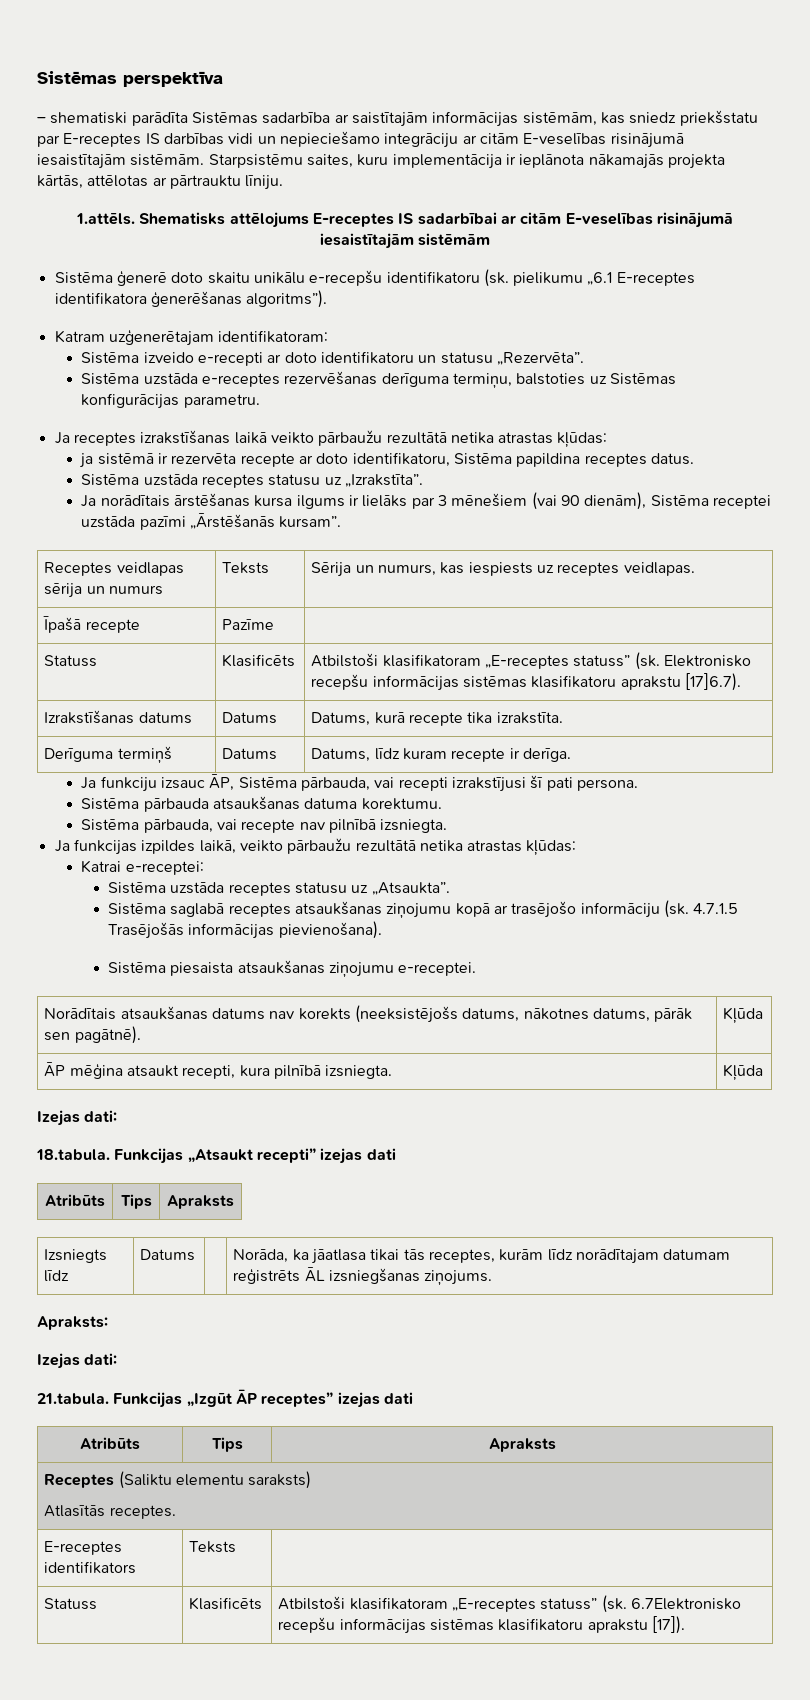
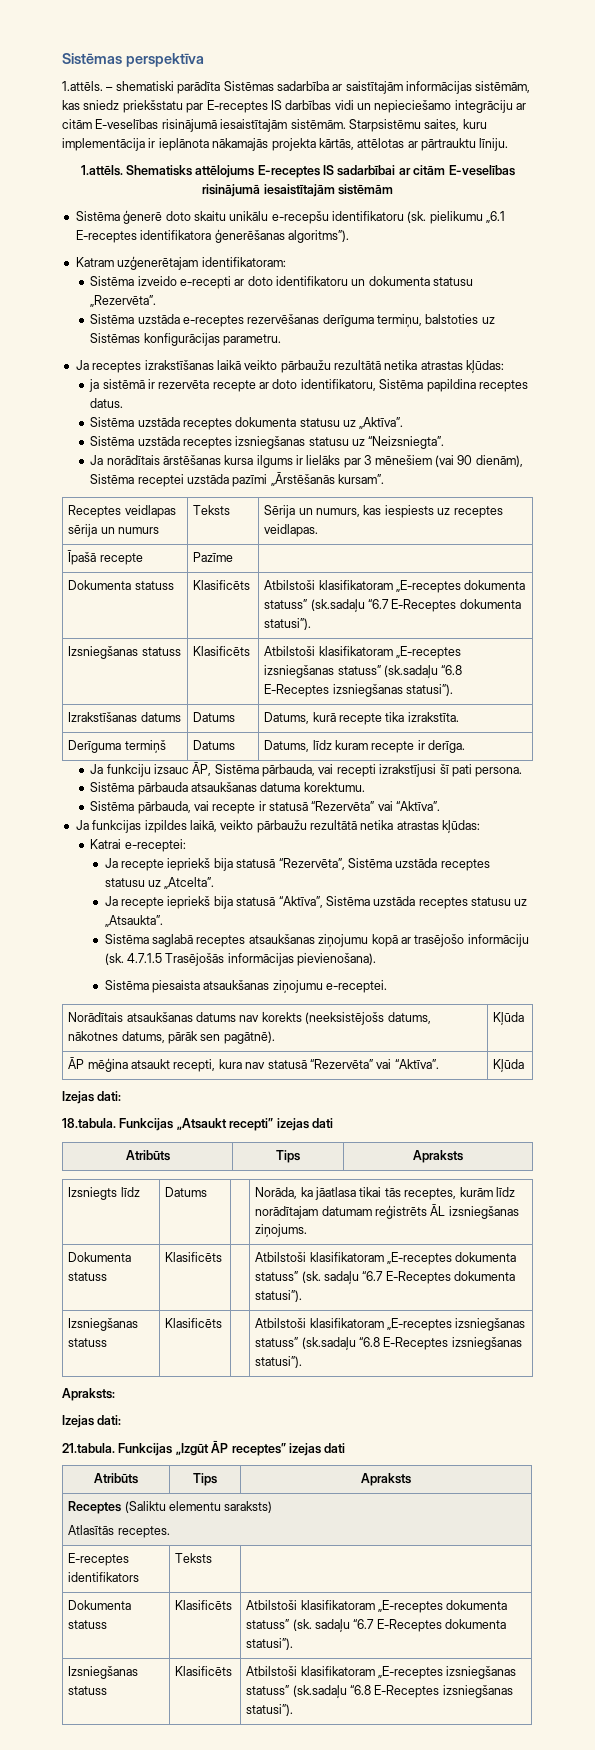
(223, 79) none -> [62,81,103,91] 1.attēls.
(437, 359) none -> [368,276,430,286] dokumenta
[268,474,423,487] statusu uz „Izrakstīta”. -> [235,417,404,429] [90,436,445,449] dokumenta statusu uz „Aktīva”. // Sistēma uzstāda receptes izsniegšanas statusu uz “Neizsniegta”.
[44,655,98,667] [222,654,296,667] [311,652,751,670] [311,673,741,691] Statuss | Klasificēts | Atbilstoši klasifikatoram „E-receptes statuss” (sk. Elektronisko recepšu informācijas sistēmas klasifikatoru aprakstu [17]6.7). -> [68,580,174,590] [193,580,251,590] [264,580,526,593] [264,599,521,613] [264,618,312,630] [68,646,181,659] [193,646,251,656] [264,646,462,659] [264,665,463,679] [264,684,454,697] Dokumenta statuss | Klasificēts | Atbilstoši klasifikatoram „E-receptes dokumenta statuss” (sk.sadaļu “6.7 E-Receptes dokumenta statusi”). // Izsniegšanas statuss | Klasificēts | Atbilstoši klasifikatoram „E-receptes izsniegšanas statuss” (sk.sadaļu “6.8 E-Receptes izsniegšanas statusi”).
[299,819,448,833] nav pilnībā izsniegta. -> [258,801,441,811] ir statusā “Rezervēta” vai “Aktīva”.
(204, 868) none -> [104,858,490,871] [104,877,215,889] [104,896,323,909] Ja recepte iepriekš bija statusā “Rezervēta”, Sistēma uzstāda receptes statusu uz „Atcelta”. // Ja recepte iepriekš bija statusā “Aktīva”,
[273,1065,393,1079] pilnībā izsniegta. -> [245,1059,439,1069] nav statusā “Rezervēta” vai “Aktīva”.
(493, 1278) none -> [68,1252,132,1262] [68,1272,108,1281] [165,1252,223,1262] [255,1252,517,1265] [255,1271,516,1285] [255,1290,303,1302] [68,1318,139,1331] [68,1338,108,1347] [165,1318,223,1328] [255,1318,526,1331] [255,1337,522,1351] [255,1356,303,1368] // Dokumenta statuss | Klasificēts | | Atbilstoši klasifikatoram „E-receptes dokumenta statuss” (sk. sadaļu “6.7 E-Receptes dokumenta statusi”). // Izsniegšanas statuss | Klasificēts | | Atbilstoši klasifikatoram „E-receptes izsniegšanas statuss” (sk.sadaļu “6.8 E-Receptes izsniegšanas statusi”).
[44,1598,98,1610] [189,1597,263,1610] [278,1595,741,1613] [278,1616,685,1634] Statuss | Klasificēts | Atbilstoši klasifikatoram „E-receptes statuss” (sk. 6.7Elektronisko recepšu informācijas sistēmas klasifikatoru aprakstu [17]). -> [68,1600,132,1610] [68,1620,108,1629] [175,1600,233,1610] [246,1600,508,1613] [246,1619,507,1633] [246,1638,294,1650] [68,1666,139,1679] [68,1686,108,1695] [175,1666,233,1676] [246,1666,517,1679] [246,1685,513,1699] [246,1704,294,1716] Dokumenta statuss | Klasificēts | Atbilstoši klasifikatoram „E-receptes dokumenta statuss” (sk. sadaļu “6.7 E-Receptes dokumenta statusi”). // Izsniegšanas statuss | Klasificēts | Atbilstoši klasifikatoram „E-receptes izsniegšanas statuss” (sk.sadaļu “6.8 E-Receptes izsniegšanas statusi”).

